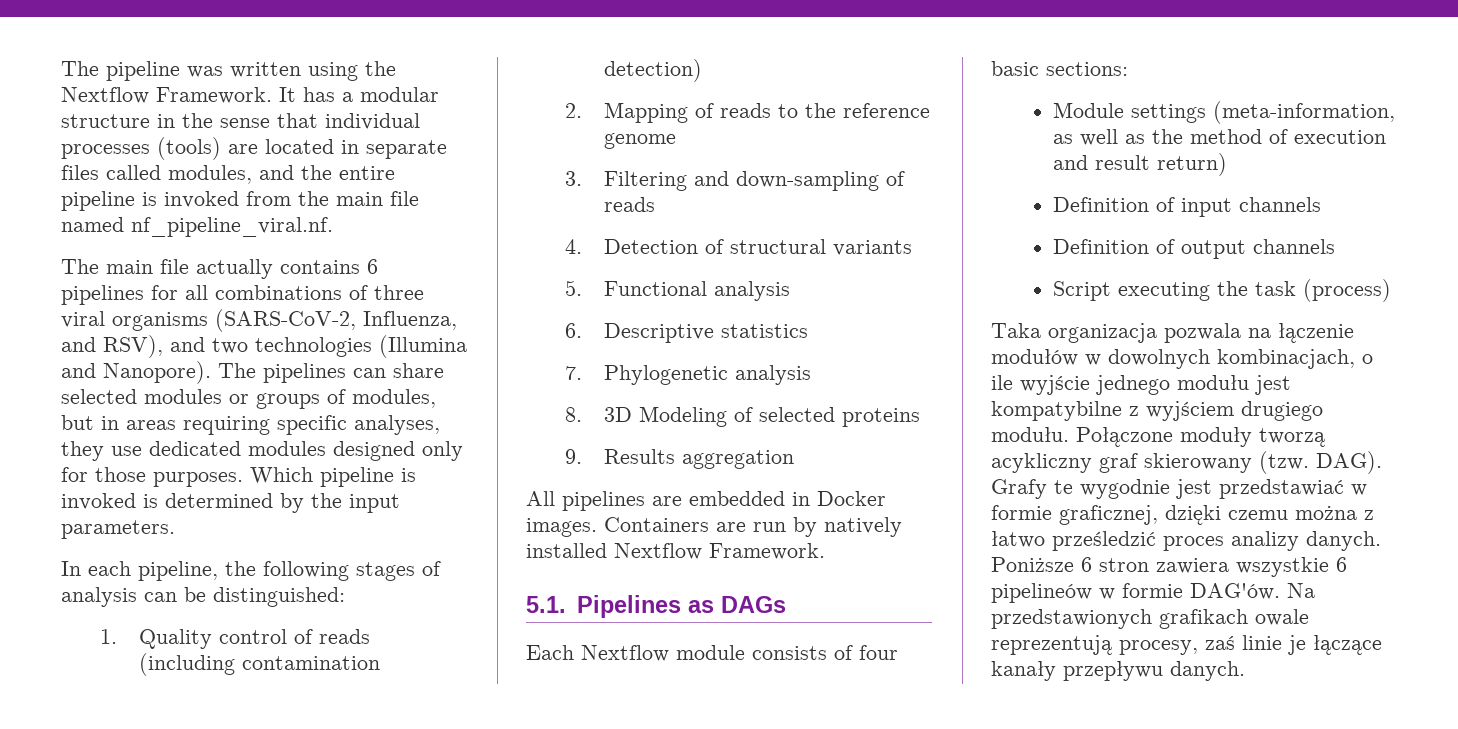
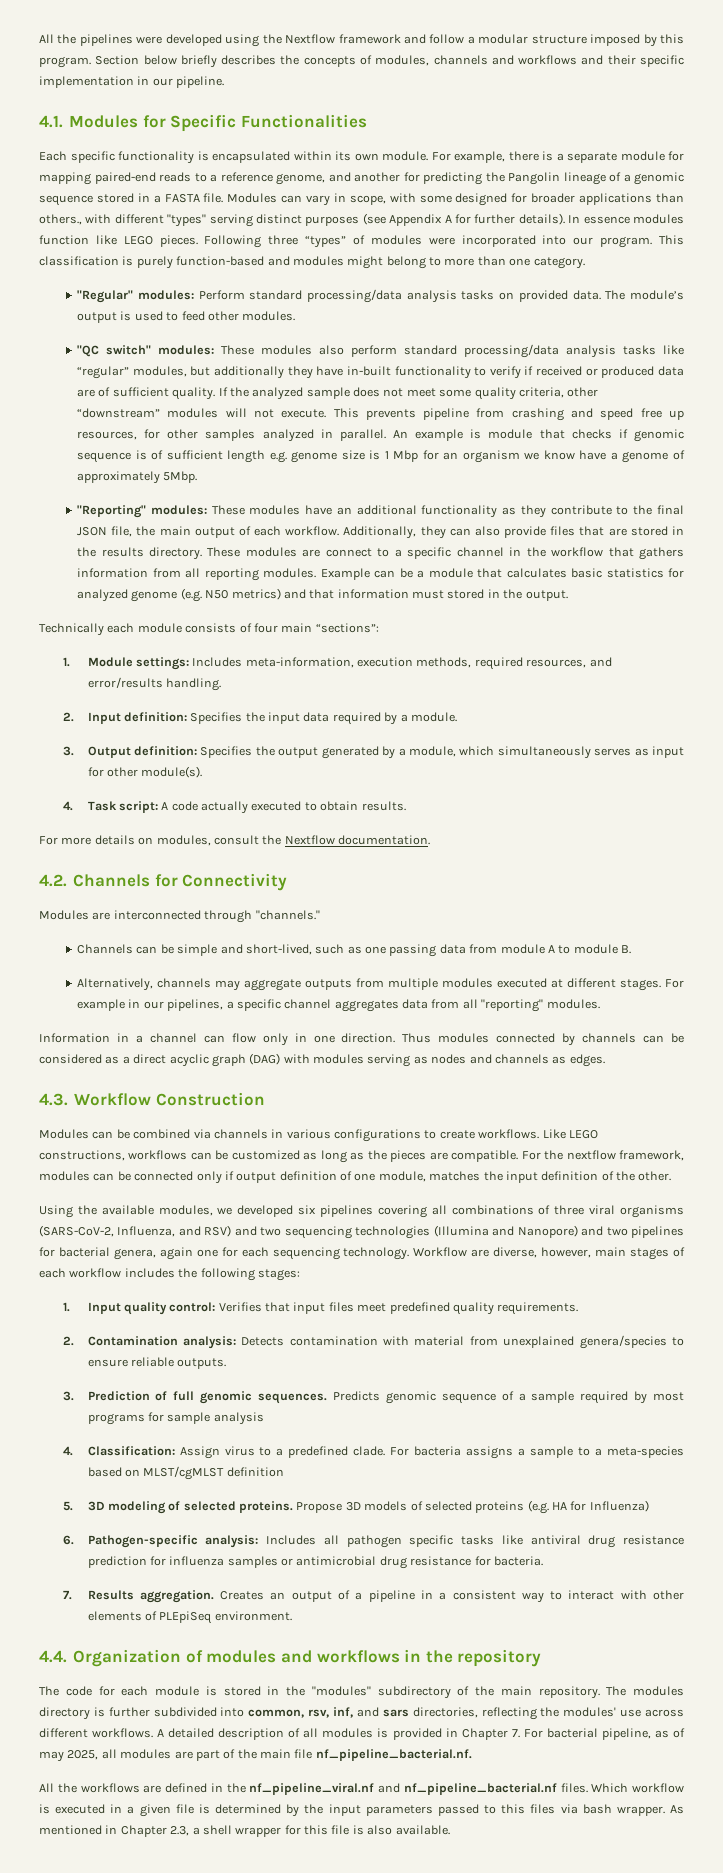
[61,61,396,81] [61,87,439,104] [61,113,420,130] [61,137,447,160] [61,165,395,184] [61,191,419,211] [61,217,333,237] [61,259,378,279] [61,285,178,305] The pipeline was written using the Nextflow Framework. It has a modular structure in the sense that individual processes (tools) are located in separate files called modules, and the entire pipeline is invoked from the main file named nf_pipeline_viral.nf. // The main file actually contains 6 pipelines for -> [39,34,684,47] [39,55,685,68] [39,76,225,88] [39,114,368,132] [39,151,684,164] [39,172,684,185] [39,193,684,206] [39,213,684,227] [39,235,684,248] [39,256,585,269] [77,289,684,303] [77,311,296,323] [77,344,684,358] [77,366,684,379] [77,387,599,400] [77,408,684,421] [77,429,684,442] [77,450,685,463] [77,471,198,484] [77,505,684,518] [77,526,684,539] [77,547,684,560] [77,568,684,581] [77,588,568,602] [39,623,379,636] [63,657,612,670] [87,677,221,691] [63,712,457,725] [63,746,685,759] [87,766,203,778] [63,801,406,814] [39,835,430,846] [39,873,288,891] [39,910,320,923] [77,944,632,957] [77,978,684,991] [77,999,600,1012] [39,1033,684,1046] [39,1053,605,1067] [39,1092,265,1106] [39,1129,598,1142] [39,1150,684,1163] [39,1171,672,1184] [39,1205,427,1218] All the pipelines were developed using the Nextflow framework and follow a modular structure imposed by this program. Section below briefly describes the concepts of modules, channels and workflows and their specific implementation in our pipeline. // 4.1. Modules for Specific Functionalities // Each specific functionality is encapsulated within its own module. For example, there is a separate module for mapping paired-end reads to a reference genome, and another for predicting the Pangolin lineage of a genomic sequence stored in a FASTA file. Modules can vary in scope, with some designed for broader applications than others., with different "types" serving distinct purposes (see Appendix A for further details). In essence modules function like LEGO pieces. Following three “types” of modules were incorporated into our program. This classification is purely function-based and modules might belong to more than one category. // "Regular" modules: Perform standard processing/data analysis tasks on provided data. The module’s output is used to feed other modules. // "QC switch" modules: These modules also perform standard processing/data analysis tasks like “regular” modules, but additionally they have in-built functionality to verify if received or produced data are of sufficient quality. If the analyzed sample does not meet some quality criteria, other “downstream” modules will not execute. This prevents pipeline from crashing and speed free up resources, for other samples analyzed in parallel. An example is module that checks if genomic sequence is of sufficient length e.g. genome size is 1 Mbp for an organism we know have a genome of approximately 5Mbp. // "Reporting" modules: These modules have an additional functionality as they contribute to the final JSON file, the main output of each workflow. Additionally, they can also provide files that are stored in the results directory. These modules are connect to a specific channel in the workflow that gathers information from all reporting modules. Example can be a module that calculates basic statistics for analyzed genome (e.g. N50 metrics) and that information must stored in the output. // Technically each module consists of four main “sections”: // 1. Module settings: Includes meta-information, execution methods, required resources, and error/results handling. // 2. Input definition: Specifies the input data required by a module. // 3. Output definition: Specifies the output generated by a module, which simultaneously serves as input for other module(s). // 4. Task script: A code actually executed to obtain results. // For more details on modules, consult the Nextflow documentation. // 4.2. Channels for Connectivity // Modules are interconnected through "channels." // Channels can be simple and short-lived, such as one passing data from module A to module B. // Alternatively, channels may aggregate outputs from multiple modules executed at different stages. For example in our pipelines, a specific channel aggregates data from all "reporting" modules. // Information in a channel can flow only in one direction. Thus modules connected by channels can be considered as a direct acyclic graph (DAG) with modules serving as nodes and channels as edges. // 4.3. Workflow Construction // Modules can be combined via channels in various configurations to create workflows. Like LEGO constructions, workflows can be customized as long as the pieces are compatible. For the nextflow framework, modules can be connected only if output definition of one module, matches the input definition of the other. // Using the available modules, we developed six pipelines covering
[103,335,248,358] RSV), and two -> [204,1225,352,1239] RSV) and two sequencing
[103,361,444,384] [61,389,436,409] [61,415,440,435] [61,441,463,461] [61,467,416,487] [61,493,136,510] Nanopore). The pipelines can share selected modules or groups of modules, but in areas requiring specific analyses, they use dedicated modules designed only for those purposes. Which pipeline is invoked -> [517,1225,684,1238] [39,1247,685,1260] [39,1268,300,1281] [63,1302,579,1315] [63,1335,684,1349] [87,1357,227,1369] [63,1391,685,1404] [87,1412,264,1425] [63,1446,685,1459] [87,1466,284,1480] [63,1500,649,1514] [63,1535,685,1548] [87,1556,543,1569] [63,1590,684,1603] [87,1611,292,1624] [39,1649,542,1667] [39,1686,684,1699] [39,1707,685,1720] [39,1728,685,1740] [39,1749,472,1762] [39,1783,684,1795] [39,1804,194,1817] Nanopore) and two pipelines for bacterial genera, again one for each sequencing technology. Workflow are diverse, however, main stages of each workflow includes the following stages: // 1. Input quality control: Verifies that input files meet predefined quality requirements. // 2. Contamination analysis: Detects contamination with material from unexplained genera/species to ensure reliable outputs. // 3. Prediction of full genomic sequences. Predicts genomic sequence of a sample required by most programs for sample analysis // 4. Classification: Assign virus to a predefined clade. For bacteria assigns a sample to a meta-species based on MLST/cgMLST definition // 5. 3D modeling of selected proteins. Propose 3D models of selected proteins (e.g. HA for Influenza) // 6. Pathogen-specific analysis: Includes all pathogen specific tasks like antiviral drug resistance prediction for influenza samples or antimicrobial drug resistance for bacteria. // 7. Results aggregation. Creates an output of a pipeline in a consistent way to interact with other elements of PLEpiSeq environment. // 4.4. Organization of modules and workflows in the repository // The code for each module is stored in the "modules" subdirectory of the main repository. The modules directory is further subdivided into common, rsv, inf, and sars directories, reflecting the modules' use across different workflows. A detailed description of all modules is provided in Chapter 7. For bacterial pipeline, as of may 2025, all modules are part of the main file nf_pipeline_bacterial.nf. // All the workflows are defined in the nf_pipeline_viral.nf and nf_pipeline_bacterial.nf files. Which workflow is executed in a given file
[61,520,175,539] [61,561,441,581] [61,587,345,607] [99,629,370,649] [138,653,380,676] [603,59,702,82] [564,102,930,123] [603,133,676,149] [564,171,905,191] [603,197,655,212] [564,239,912,256] [564,280,790,301] [564,323,808,343] [564,365,811,385] [564,406,920,427] [564,449,794,469] [526,491,886,511] [526,517,902,537] [526,543,825,560] [526,595,786,618] [526,645,898,662] [991,61,1128,76] [1053,101,1396,124] [1053,129,1387,146] [1053,153,1228,176] [1053,197,1322,217] [1053,239,1336,259] [1053,279,1392,302] [991,323,1354,343] [991,349,1373,369] [991,375,1291,395] [991,401,1323,421] [991,427,1325,447] [991,451,1382,474] [991,479,1367,499] [991,505,1374,525] [991,531,1381,551] [991,557,1347,577] [991,583,1315,603] [991,609,1309,629] [991,635,1382,655] [991,661,1245,681] parameters. // In each pipeline, the following stages of analysis can be distinguished: // 1. Quality control of reads (including contamination detection) // 2. Mapping of reads to the reference genome // 3. Filtering and down-sampling of reads // 4. Detection of structural variants // 5. Functional analysis // 6. Descriptive statistics // 7. Phylogenetic analysis // 8. 3D Modeling of selected proteins // 9. Results aggregation // All pipelines are embedded in Docker images. Containers are run by natively installed Nextflow Framework. // 5.1. Pipelines as DAGs // Each Nextflow module consists of four basic sections: // Module settings (meta-information, as well as the method of execution and result return) // Definition of input channels // Definition of output channels // Script executing the task (process) // Taka organizacja pozwala na łączenie modułów w dowolnych kombinacjach, o ile wyjście jednego modułu jest kompatybilne z wyjściem drugiego modułu. Połączone moduły tworzą acykliczny graf skierowany (tzw. DAG). Grafy te wygodnie jest przedstawiać w formie graficznej, dzięki czemu można z łatwo prześledzić proces analizy danych. Poniższe 6 stron zawiera wszystkie 6 pipelineów w formie DAG'ów. Na przedstawionych grafikach owale reprezentują procesy, zaś linie je łączące kanały przepływu danych. -> [365,1804,684,1816] [39,1825,450,1837] parameters passed to this files via bash wrapper. As mentioned in Chapter 2.3, a shell wrapper for this file is also available.

